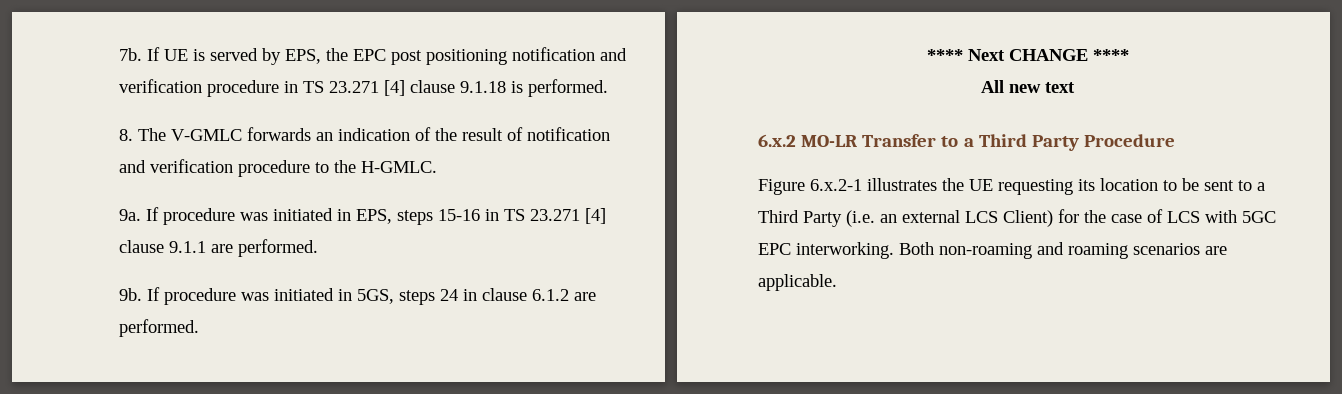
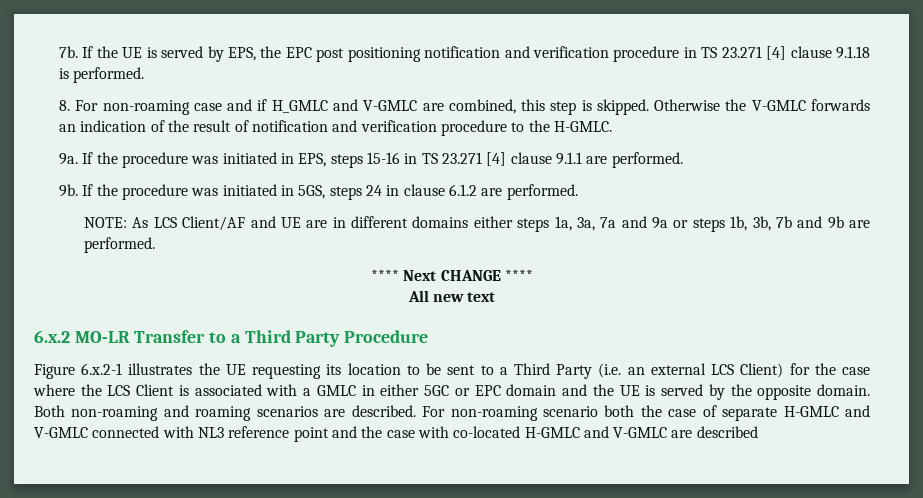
(160, 54) none -> [96,46,118,58] the
[137,128,166,141] The -> [75,99,747,115] For non-roaming case and if H_GMLC and V-GMLC are combined, this step is skipped. Otherwise the
(159, 214) none -> [96,152,118,164] the
(160, 294) none -> [96,184,118,196] the
(199, 328) none -> [84,216,871,232] [84,237,156,253] // NOTE: As LCS Client/AF and UE are in different domains either steps 1a, 3a, 7a and 9a or steps 1b, 3b, 7b and 9b are performed.
[1147,209,1276,223] [758,242,894,259] of LCS with 5GC EPC interworking. -> [33,384,871,400] where the LCS Client is associated with a GMLC in either 5GC or EPC domain and the UE is served by the opposite domain.
[758,274,837,291] applicable. -> [351,405,870,421] [34,426,758,442] described. For non-roaming scenario both the case of separate H-GMLC and V-GMLC connected with NL3 reference point and the case with co-located H-GMLC and V-GMLC are described

